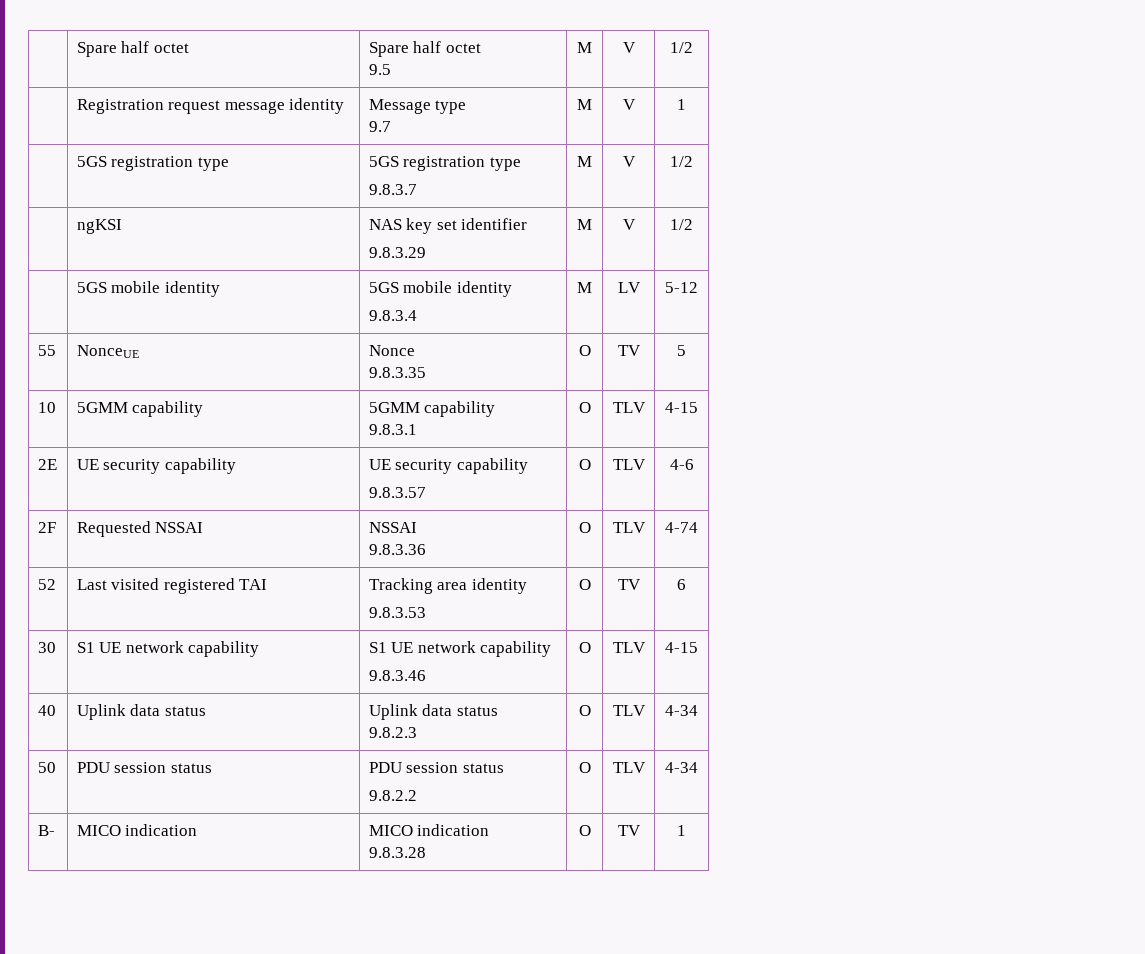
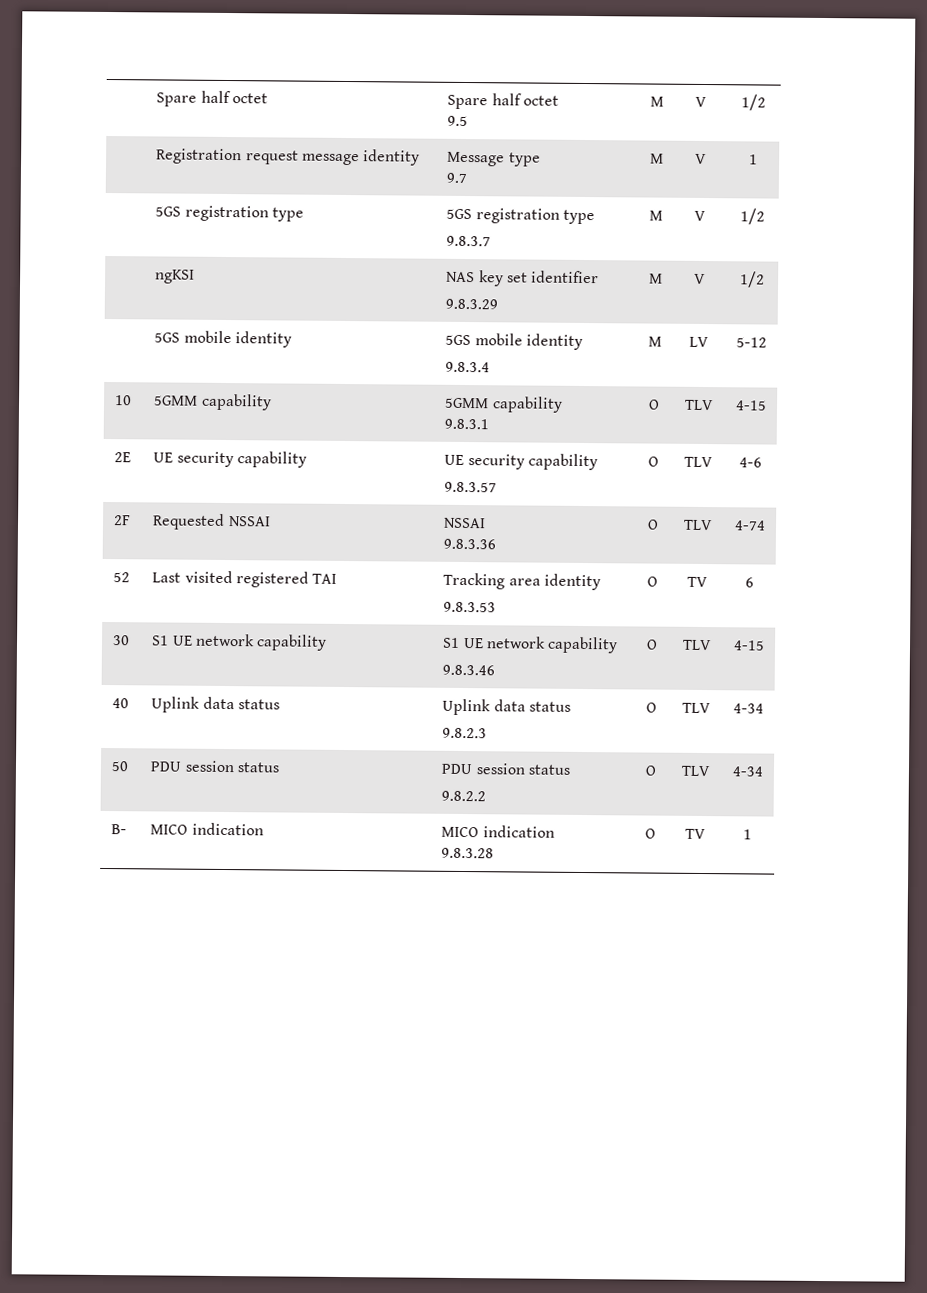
[37,345,56,356] [76,345,139,358] [368,345,415,356] [368,367,426,378] [578,345,591,356] [617,345,641,356] [677,345,686,356] // 55 | NonceUE | Nonce // 9.8.3.35 | O | TV | 5 -> (767, 342) none

